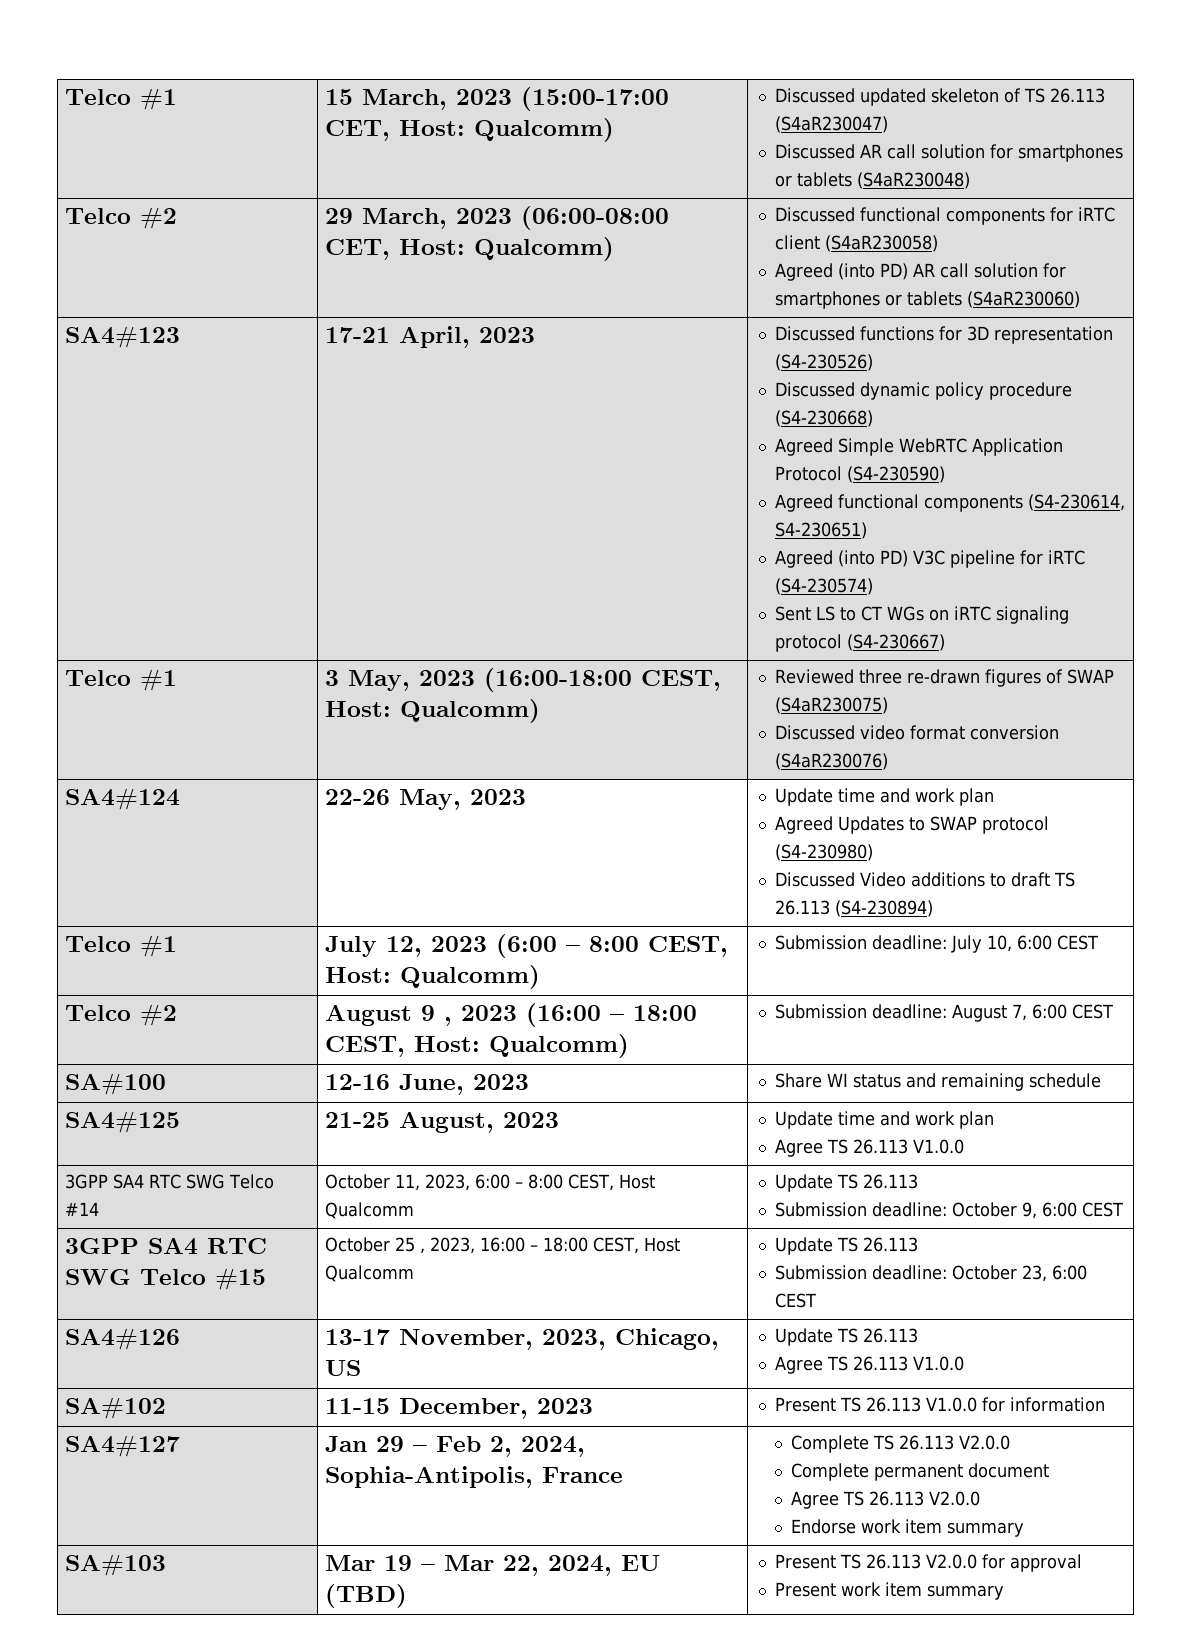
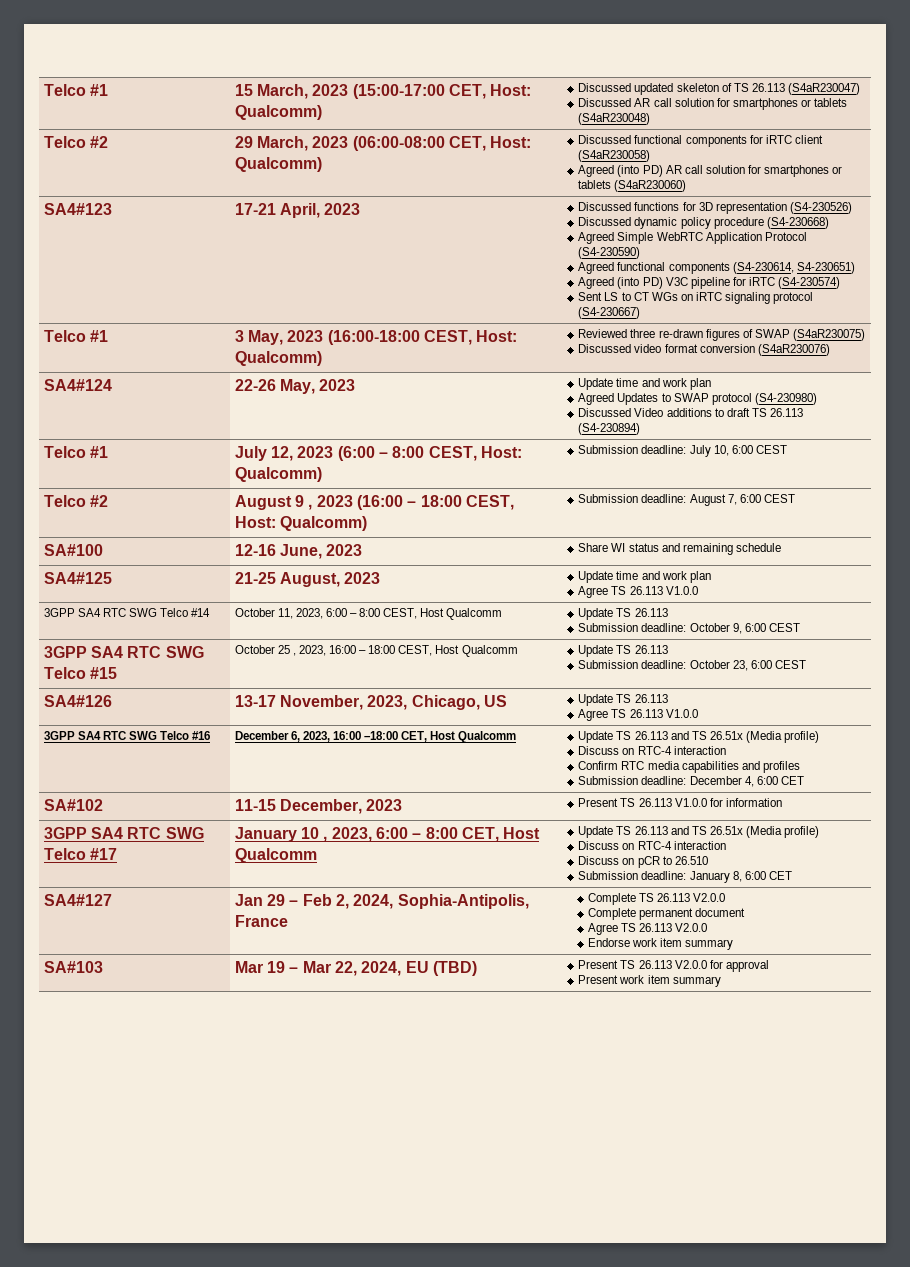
(965, 1363) none -> [43,731,211,740] [234,731,517,743] [578,731,820,743] [578,746,726,755] [578,761,800,773] [578,776,804,787] // 3GPP SA4 RTC SWG Telco #16 | December 6, 2023, 16:00 –18:00 CET, Host Qualcomm | Update TS 26.113 and TS 26.51x (Media profile) // Discuss on RTC-4 interaction // Confirm RTC media capabilities and profiles // Submission deadline: December 4, 6:00 CET
(1106, 1404) none -> [43,827,204,839] [43,848,117,860] [234,827,541,842] [234,848,317,863] [578,826,820,838] [578,841,726,850] [578,856,708,868] [578,871,792,883] // 3GPP SA4 RTC SWG Telco #17 | January 10 , 2023, 6:00 – 8:00 CET, Host Qualcomm | Update TS 26.113 and TS 26.51x (Media profile) // Discuss on RTC-4 interaction // Discuss on pCR to 26.510 // Submission deadline: January 8, 6:00 CET

